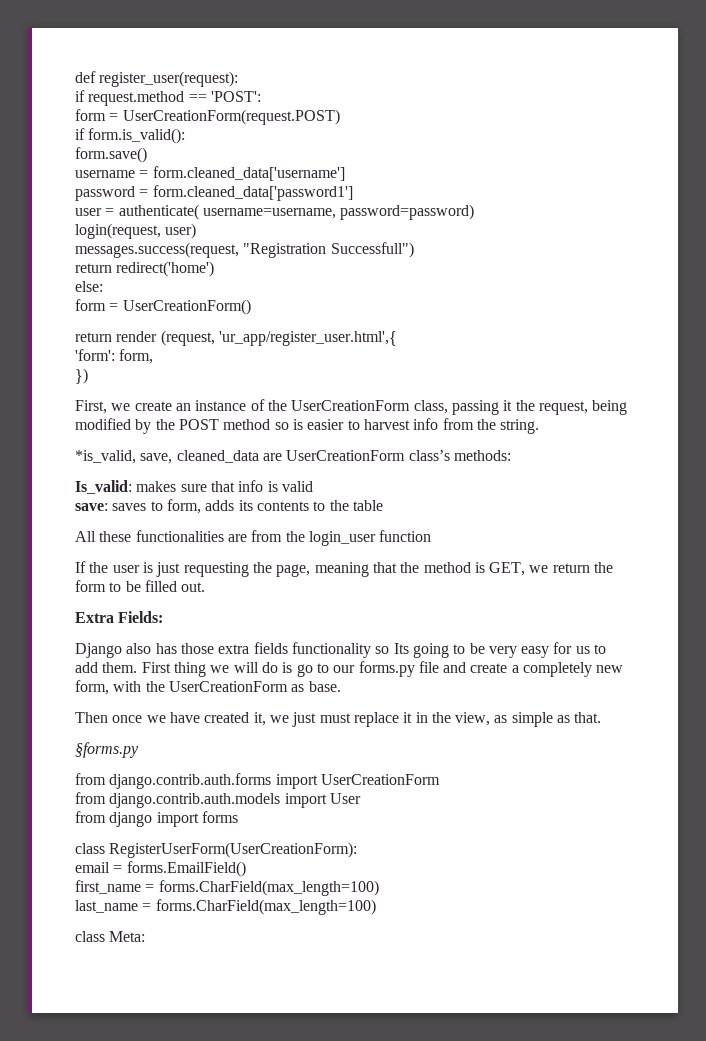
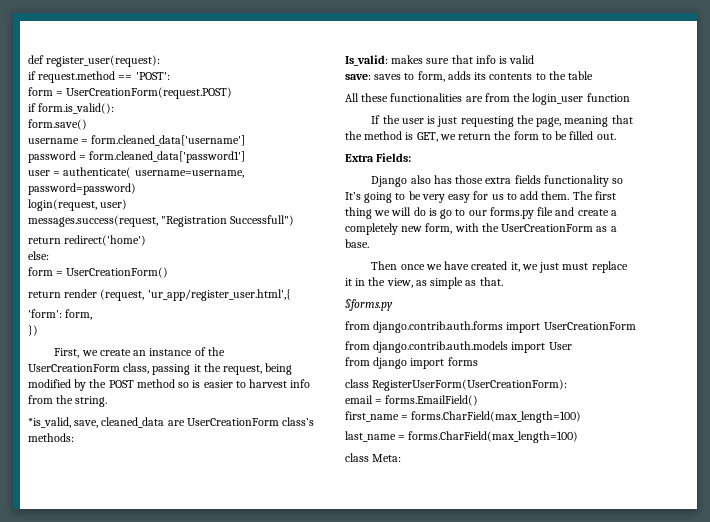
[393,643,409,654] Its -> [345,192,361,200] It’s
[141,662,171,673] First -> [572,191,616,200] The first
(305, 688) none -> [610,226,617,232] a

